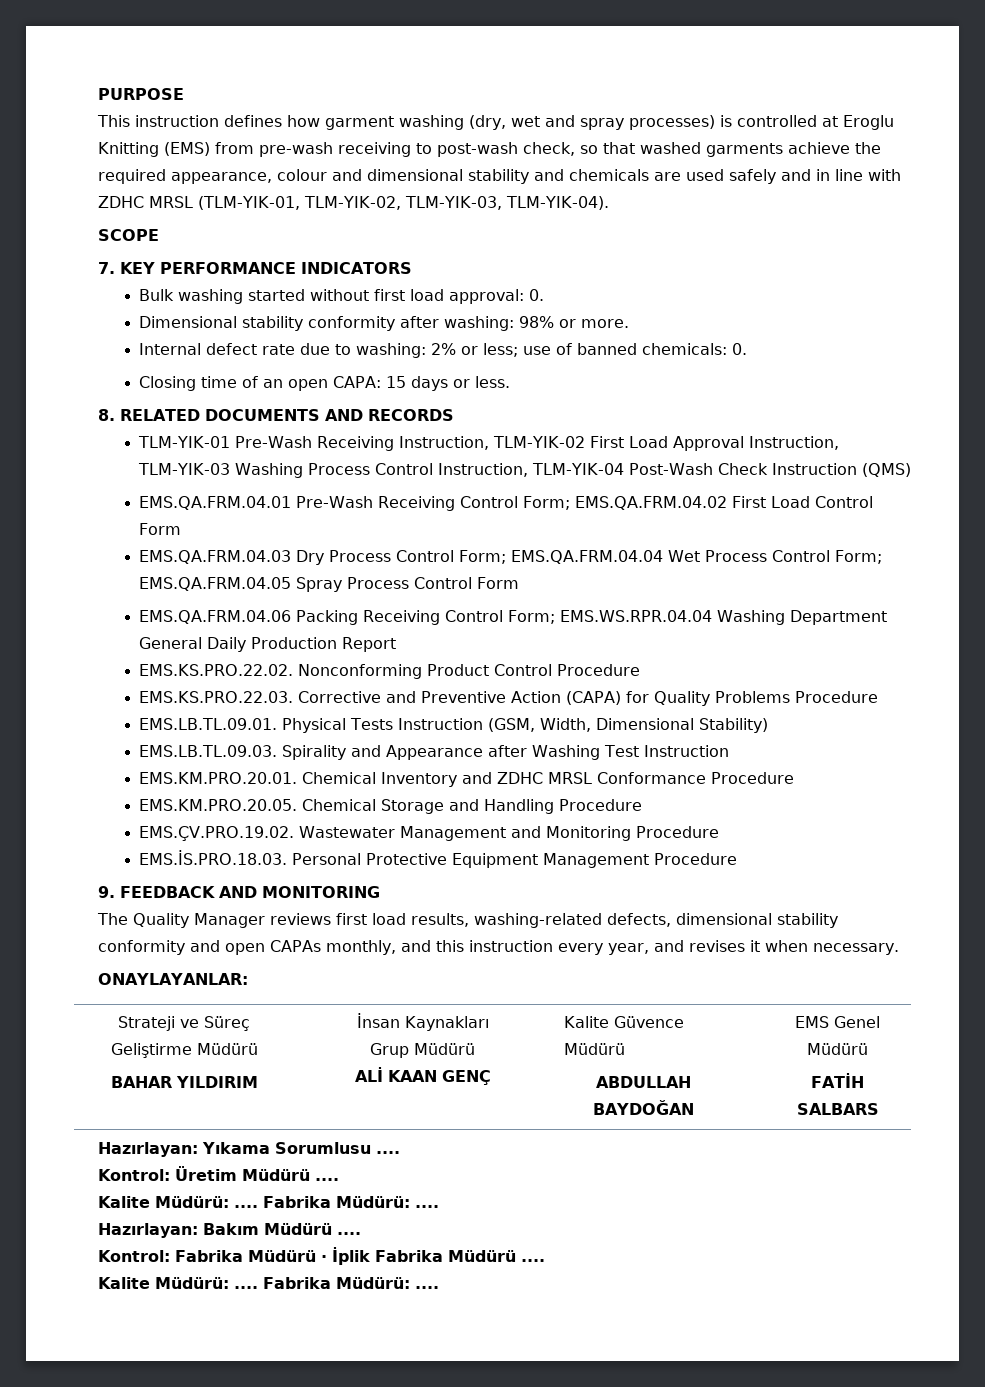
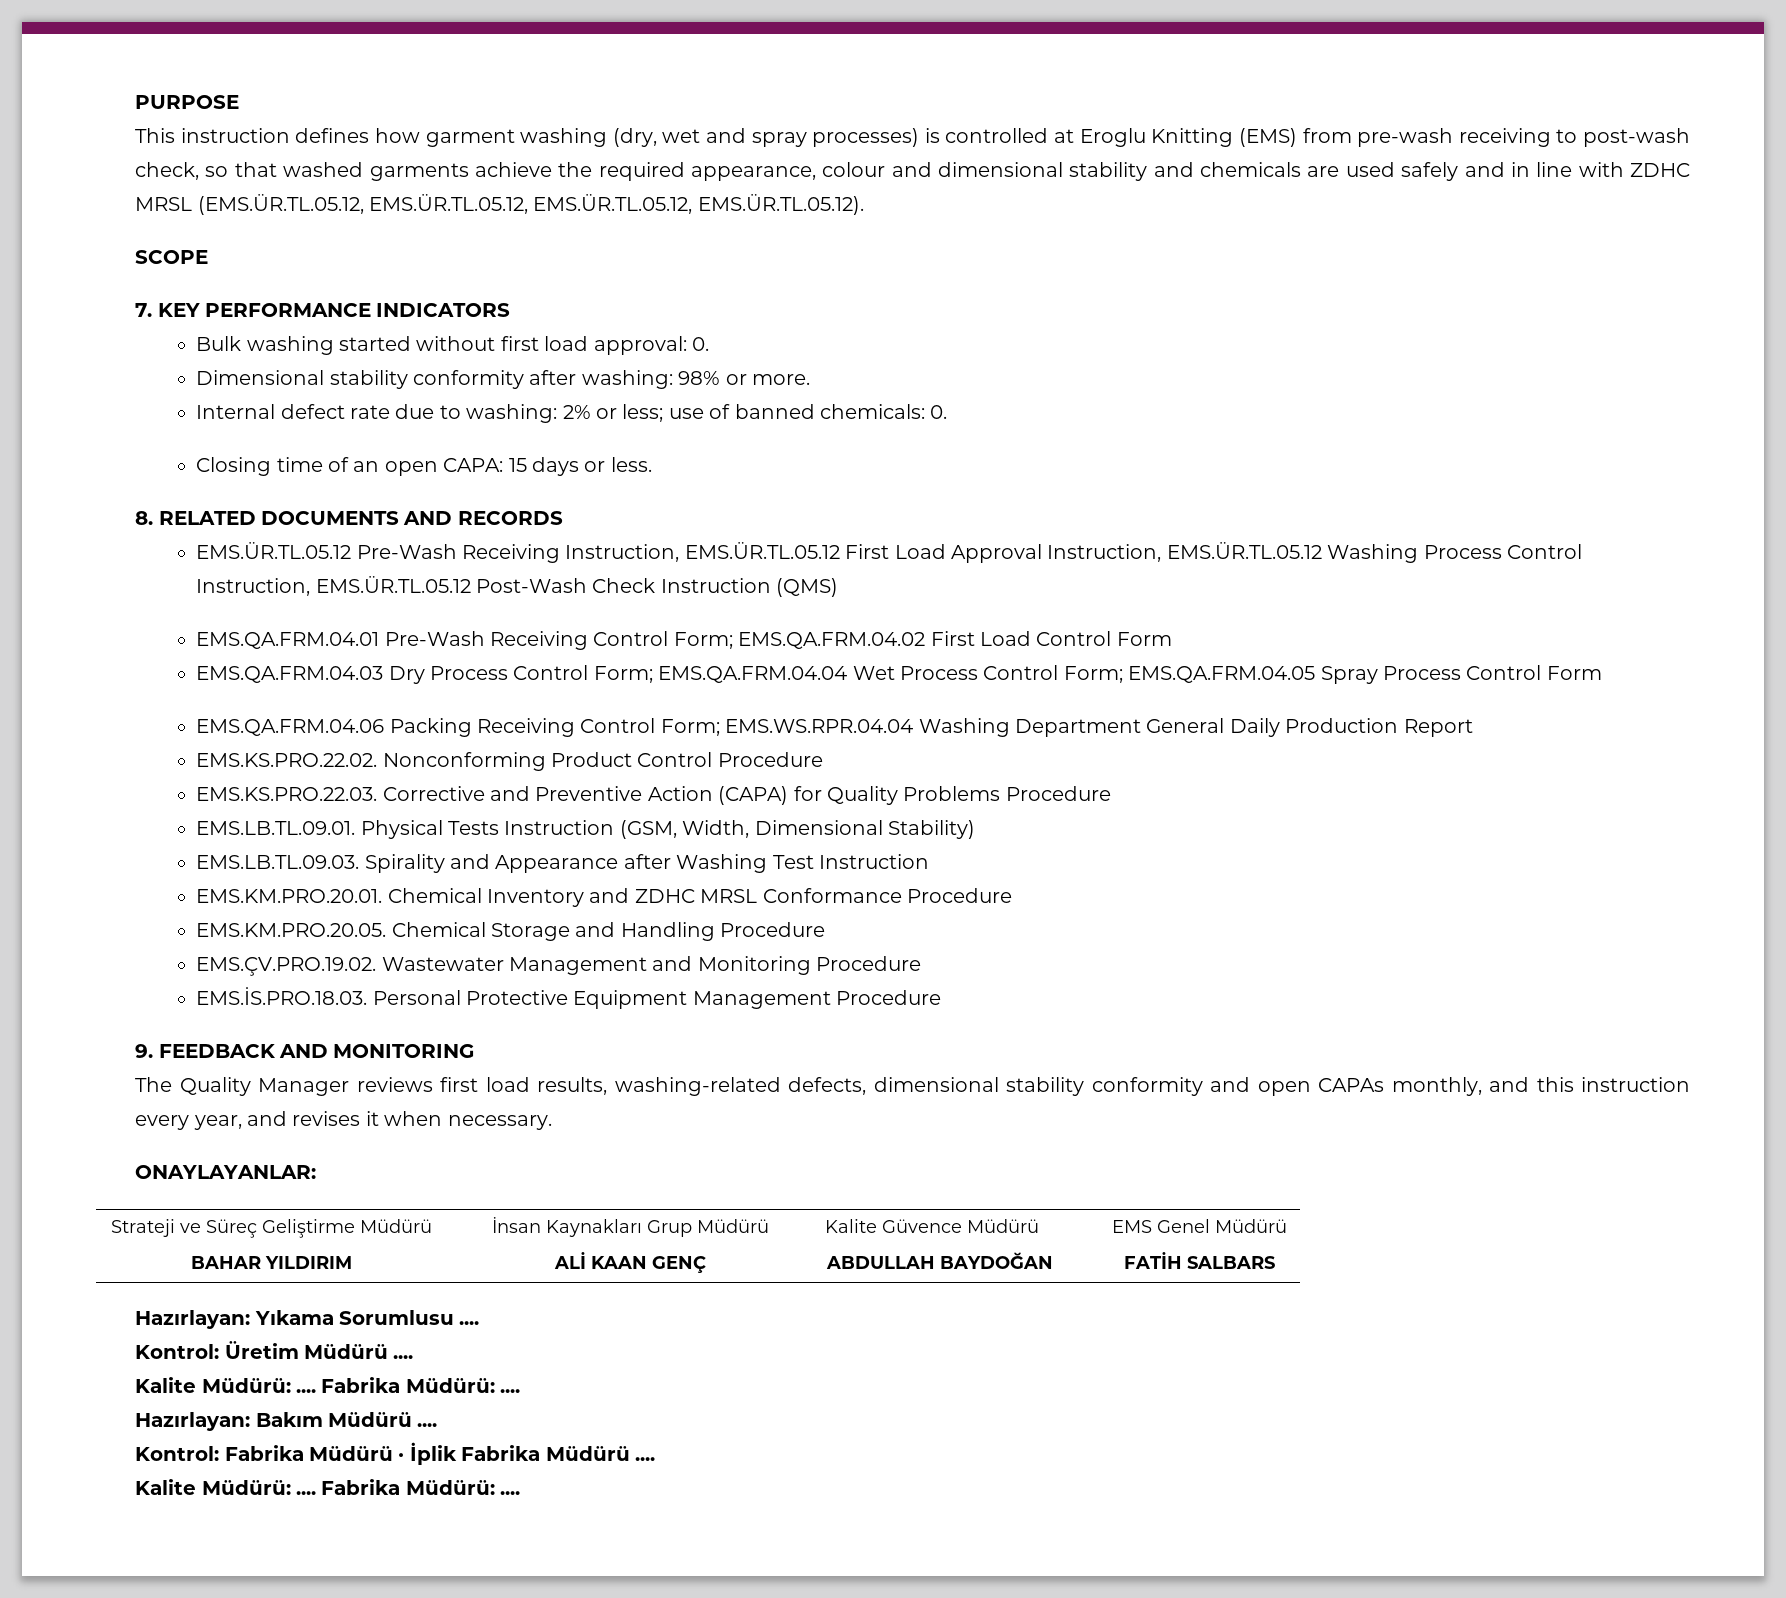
[197,196,609,210] (TLM-YIK-01, TLM-YIK-02, TLM-YIK-03, TLM-YIK-04). -> [197,194,864,215] (EMS.ÜR.TL.05.12, EMS.ÜR.TL.05.12, EMS.ÜR.TL.05.12, EMS.ÜR.TL.05.12).
[138,436,231,448] TLM-YIK-01 -> [196,542,352,559] EMS.ÜR.TL.05.12
[492,436,585,448] TLM-YIK-02 -> [684,542,840,559] EMS.ÜR.TL.05.12
[138,463,231,475] TLM-YIK-03 -> [1166,542,1322,559] EMS.ÜR.TL.05.12
[531,463,624,475] TLM-YIK-04 -> [315,576,471,593] EMS.ÜR.TL.05.12

